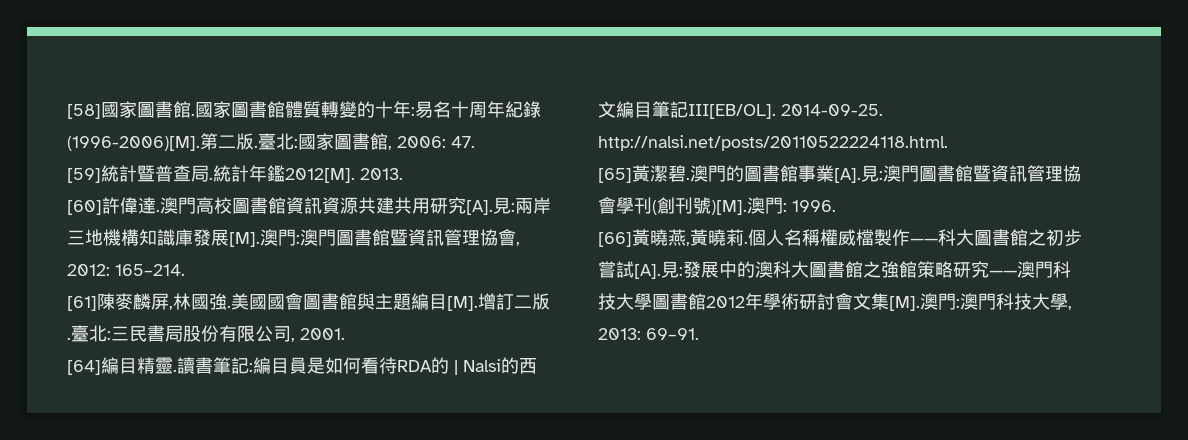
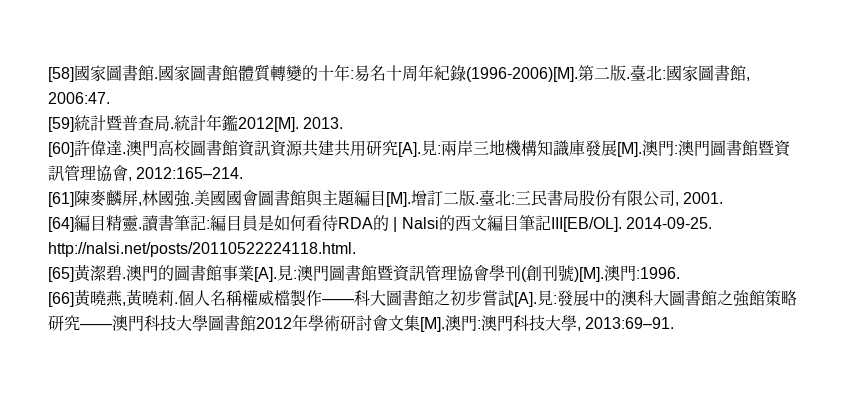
[397,136,475,148] 2006: 47. -> [48,92,110,104] 2006:47.
[67,264,185,276] 2012: 165–214. -> [136,167,244,179] 2012:165–214.
[783,200,836,212] : 1996. -> [636,267,680,279] :1996.
[598,328,699,340] 2013: 69–91. -> [585,317,675,329] 2013:69–91.

